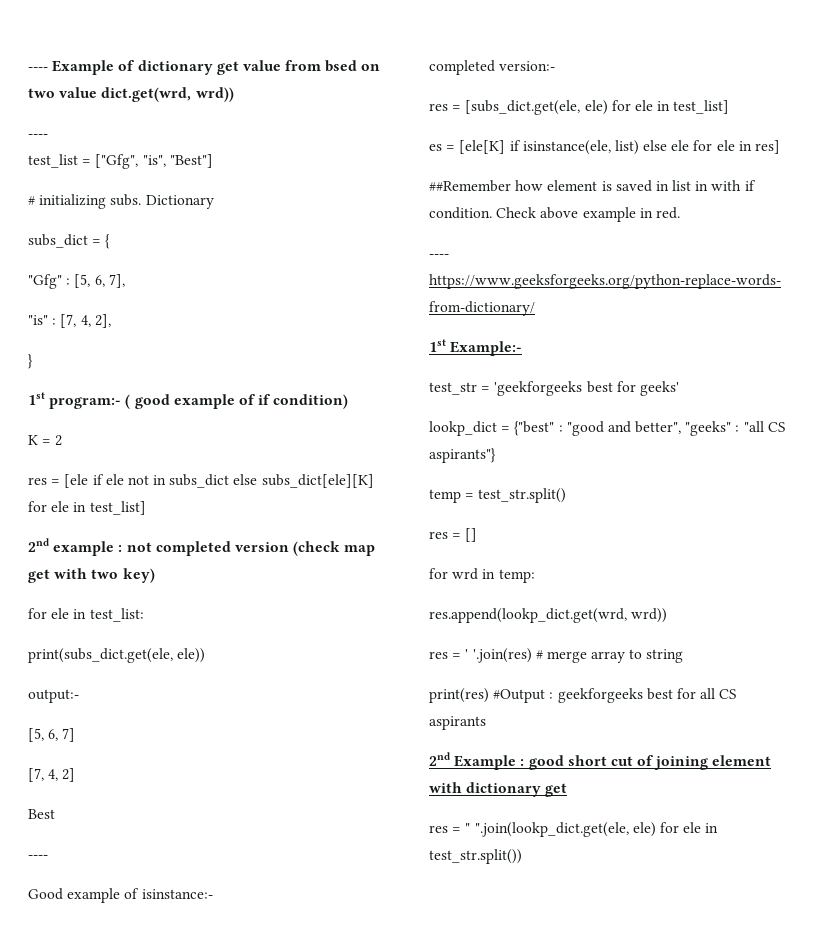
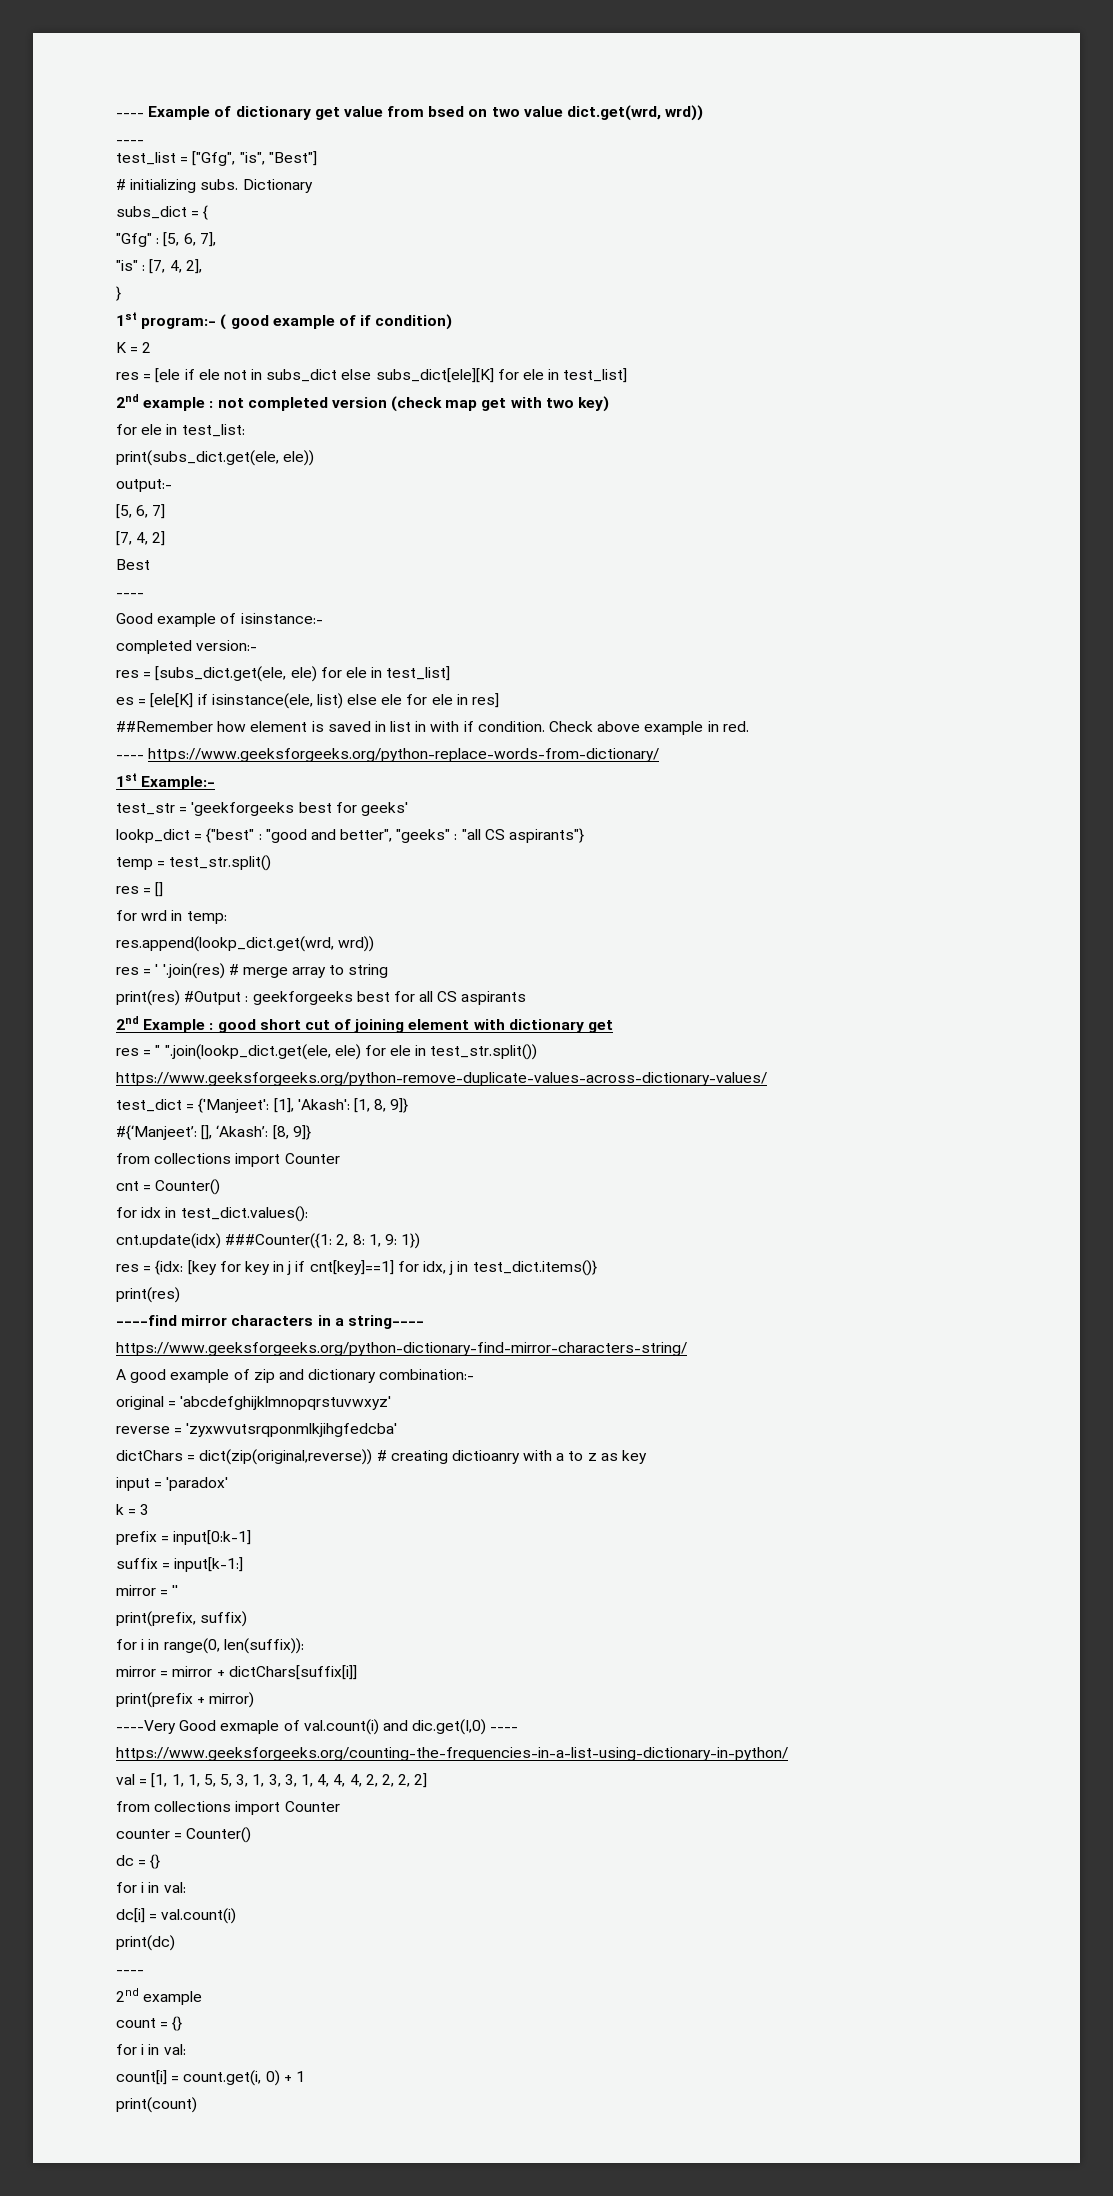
(522, 856) none -> [116,1072,767,1086] [116,1098,409,1113] [116,1125,311,1140] [116,1153,340,1167] [116,1179,221,1195] [116,1206,308,1222] [116,1233,421,1249] [116,1260,597,1276] [116,1287,180,1303] [116,1315,424,1329] [116,1342,687,1356] [116,1369,475,1383] [116,1396,392,1410] [116,1423,398,1437] [116,1449,648,1465] [116,1477,229,1491] [116,1504,150,1515] [116,1530,252,1545] [116,1557,244,1572] [116,1585,179,1596] [116,1611,248,1627] [116,1638,304,1654] [116,1665,357,1680] [116,1692,255,1708] [116,1719,519,1735] [116,1747,788,1761] [116,1773,428,1788] [116,1801,340,1815] [116,1827,252,1843] [116,1854,161,1869] [116,1882,186,1893] [116,1908,237,1924] [116,1935,175,1951] [116,1970,144,1974] [116,1988,203,2005] [116,2016,183,2031] [116,2044,186,2055] [116,2070,305,2086] [116,2097,197,2113] // https://www.geeksforgeeks.org/python-remove-duplicate-values-across-dictionary-values/ // test_dict = {'Manjeet': [1], 'Akash': [1, 8, 9]} // #{‘Manjeet’: [], ‘Akash’: [8, 9]} // from collections import Counter // cnt = Counter() // for idx in test_dict.values(): // cnt.update(idx) ###Counter({1: 2, 8: 1, 9: 1}) // res = {idx: [key for key in j if cnt[key]==1] for idx, j in test_dict.items()} // print(res) // ----find mirror characters in a string---- // https://www.geeksforgeeks.org/python-dictionary-find-mirror-characters-string/ // A good example of zip and dictionary combination:- // original = 'abcdefghijklmnopqrstuvwxyz' // reverse = 'zyxwvutsrqponmlkjihgfedcba' // dictChars = dict(zip(original,reverse)) # creating dictioanry with a to z as key // input = 'paradox' // k = 3 // prefix = input[0:k-1] // suffix = input[k-1:] // mirror = '' // print(prefix, suffix) // for i in range(0, len(suffix)): // mirror = mirror + dictChars[suffix[i]] // print(prefix + mirror) // ----Very Good exmaple of val.count(i) and dic.get(I,0) ---- // https://www.geeksforgeeks.org/counting-the-frequencies-in-a-list-using-dictionary-in-python/ // val = [1, 1, 1, 5, 5, 3, 1, 3, 3, 1, 4, 4, 4, 2, 2, 2, 2] // from collections import Counter // counter = Counter() // dc = {} // for i in val: // dc[i] = val.count(i) // print(dc) // ---- // 2nd example // count = {} // for i in val: // count[i] = count.get(i, 0) + 1 // print(count)

